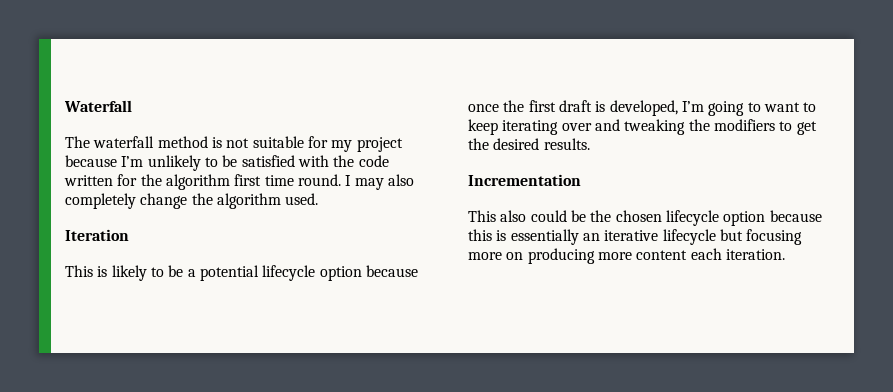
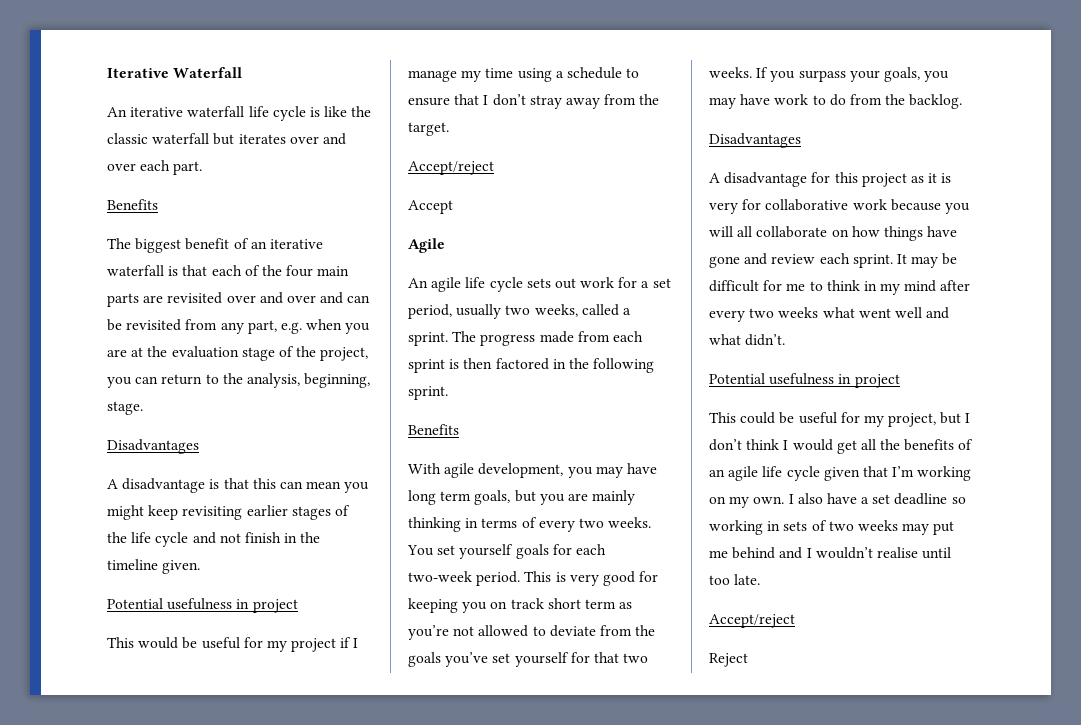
(64, 106) none -> [107,68,169,78] Iterative
[65,136,403,152] [65,155,389,171] [64,174,414,190] [65,193,319,209] [65,229,129,241] [65,265,418,281] [468,100,817,116] [468,119,817,135] [468,138,590,150] [468,174,581,186] [468,210,822,226] [468,229,803,245] [468,248,785,264] The waterfall method is not suitable for my project because I’m unlikely to be satisfied with the code written for the algorithm first time round. I may also completely change the algorithm used. // Iteration // This is likely to be a potential lifecycle option because once the first draft is developed, I’m going to want to keep iterating over and tweaking the modifiers to get the desired results. // Incrementation // This also could be the chosen lifecycle option because this is essentially an iterative lifecycle but focusing more on producing more content each iteration. -> [107,106,372,121] [107,133,346,145] [107,160,203,175] [107,199,158,210] [107,238,323,253] [107,265,350,277] [107,292,371,307] [107,319,371,334] [107,346,369,361] [107,373,371,388] [107,401,143,415] [107,439,199,454] [107,478,370,493] [107,505,350,520] [107,532,321,547] [107,559,201,574] [107,598,298,613] [107,637,359,652] [408,67,640,82] [408,94,660,109] [408,122,449,136] [408,161,494,175] [408,200,453,214] [408,238,445,253] [408,277,671,292] [408,304,631,319] [408,331,643,346] [408,358,655,373] [408,386,448,400] [408,424,459,435] [408,463,657,478] [408,490,636,505] [408,517,652,532] [407,544,606,559] [408,571,659,586] [408,598,633,613] [408,625,656,640] [408,652,649,667] [709,67,950,82] [709,94,963,109] [709,133,801,148] [709,172,952,187] [709,199,970,214] [709,226,958,241] [709,253,958,268] [709,280,971,295] [709,307,950,322] [709,334,786,346] [709,373,900,388] [709,412,971,427] [709,439,974,454] [709,466,972,481] [709,493,966,508] [709,520,955,535] [709,547,952,559] [709,574,761,585] [709,614,795,628] [709,653,748,667] An iterative waterfall life cycle is like the classic waterfall but iterates over and over each part. // Benefits // The biggest benefit of an iterative waterfall is that each of the four main parts are revisited over and over and can be revisited from any part, e.g. when you are at the evaluation stage of the project, you can return to the analysis, beginning, stage. // Disadvantages // A disadvantage is that this can mean you might keep revisiting earlier stages of the life cycle and not finish in the timeline given. // Potential usefulness in project // This would be useful for my project if I manage my time using a schedule to ensure that I don’t stray away from the target. // Accept/reject // Accept // Agile // An agile life cycle sets out work for a set period, usually two weeks, called a sprint. The progress made from each sprint is then factored in the following sprint. // Benefits // With agile development, you may have long term goals, but you are mainly thinking in terms of every two weeks. You set yourself goals for each two-week period. This is very good for keeping you on track short term as you’re not allowed to deviate from the goals you’ve set yourself for that two weeks. If you surpass your goals, you may have work to do from the backlog. // Disadvantages // A disadvantage for this project as it is very for collaborative work because you will all collaborate on how things have gone and review each sprint. It may be difficult for me to think in my mind after every two weeks what went well and what didn’t. // Potential usefulness in project // This could be useful for my project, but I don’t think I would get all the benefits of an agile life cycle given that I’m working on my own. I also have a set deadline so working in sets of two weeks may put me behind and I wouldn’t realise until too late. // Accept/reject // Reject

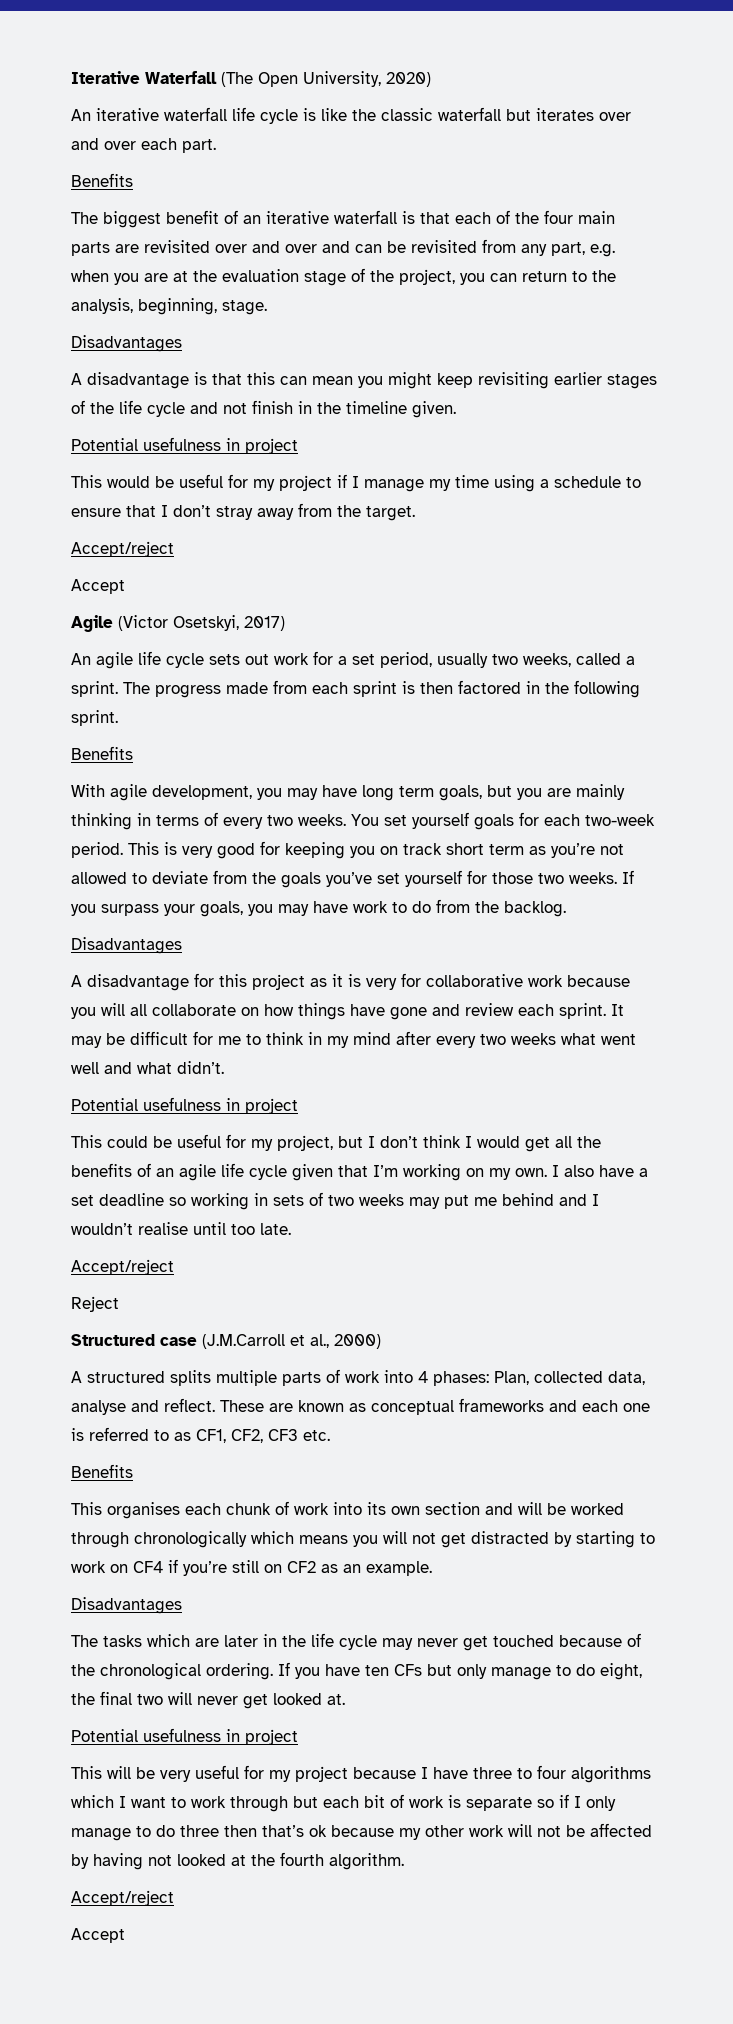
(243, 72) none -> [221,71,431,87] (The Open University, 2020)
(445, 245) none -> [118,615,285,631] (Victor Osetskyi, 2017)
[593,652,619,663] that -> [492,872,533,884] those
(748, 660) none -> [71,1334,381,1349] [71,1369,645,1386] [71,1398,650,1415] [71,1427,330,1443] [71,1464,133,1478] [71,1501,624,1519] [71,1531,655,1548] [71,1559,432,1576] [71,1597,182,1614] [71,1633,641,1651] [71,1662,642,1680] [71,1691,345,1709] [71,1728,298,1745] [71,1765,651,1783] [71,1794,616,1812] [71,1823,652,1841] [71,1852,404,1870] [71,1890,174,1906] [71,1928,125,1943] // Structured case (J.M.Carroll et al., 2000) // A structured splits multiple parts of work into 4 phases: Plan, collected data, analyse and reflect. These are known as conceptual frameworks and each one is referred to as CF1, CF2, CF3 etc. // Benefits // This organises each chunk of work into its own section and will be worked through chronologically which means you will not get distracted by starting to work on CF4 if you’re still on CF2 as an example. // Disadvantages // The tasks which are later in the life cycle may never get touched because of the chronological ordering. If you have ten CFs but only manage to do eight, the final two will never get looked at. // Potential usefulness in project // This will be very useful for my project because I have three to four algorithms which I want to work through but each bit of work is separate so if I only manage to do three then that’s ok because my other work will not be affected by having not looked at the fourth algorithm. // Accept/reject // Accept

